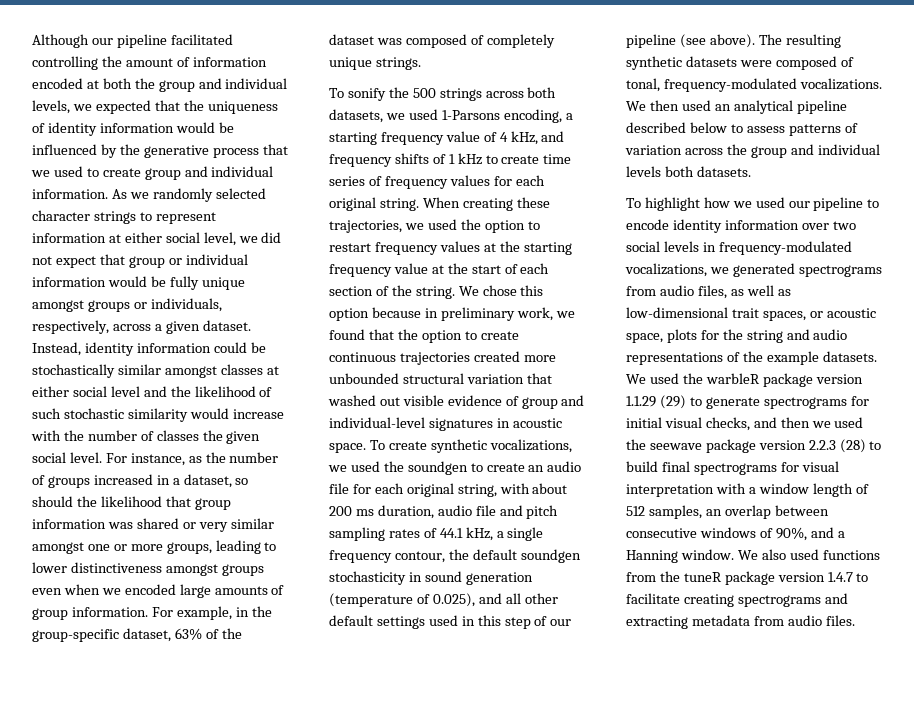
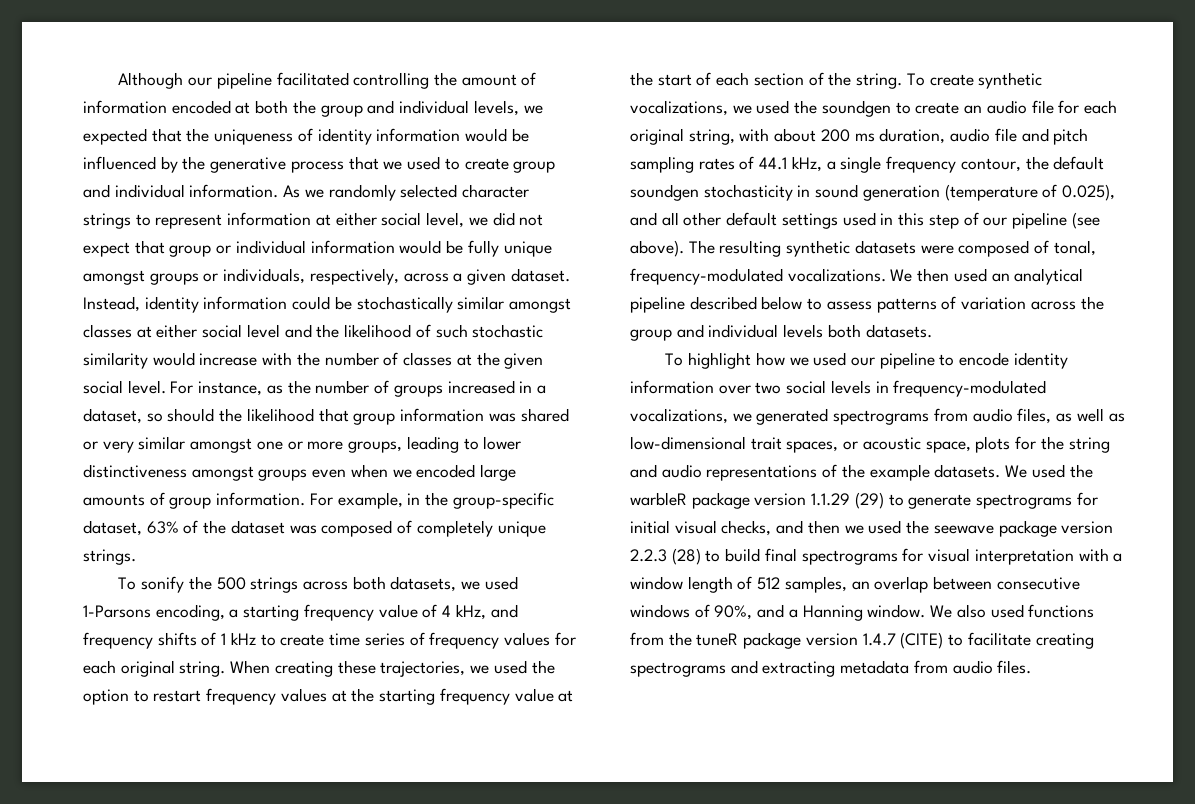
(199, 435) none -> [456,354,472,366] at
[458,285,544,296] [329,307,575,321] [329,329,519,343] [329,351,556,365] [329,373,552,384] [328,395,585,409] [329,417,562,431] [329,443,366,453] We chose this option because in preliminary work, we found that the option to create continuous trajectories created more unbounded structural variation that washed out visible evidence of group and individual-level signatures in acoustic space. -> (903, 81) none
(853, 577) none -> [900,632,944,649] (CITE)

